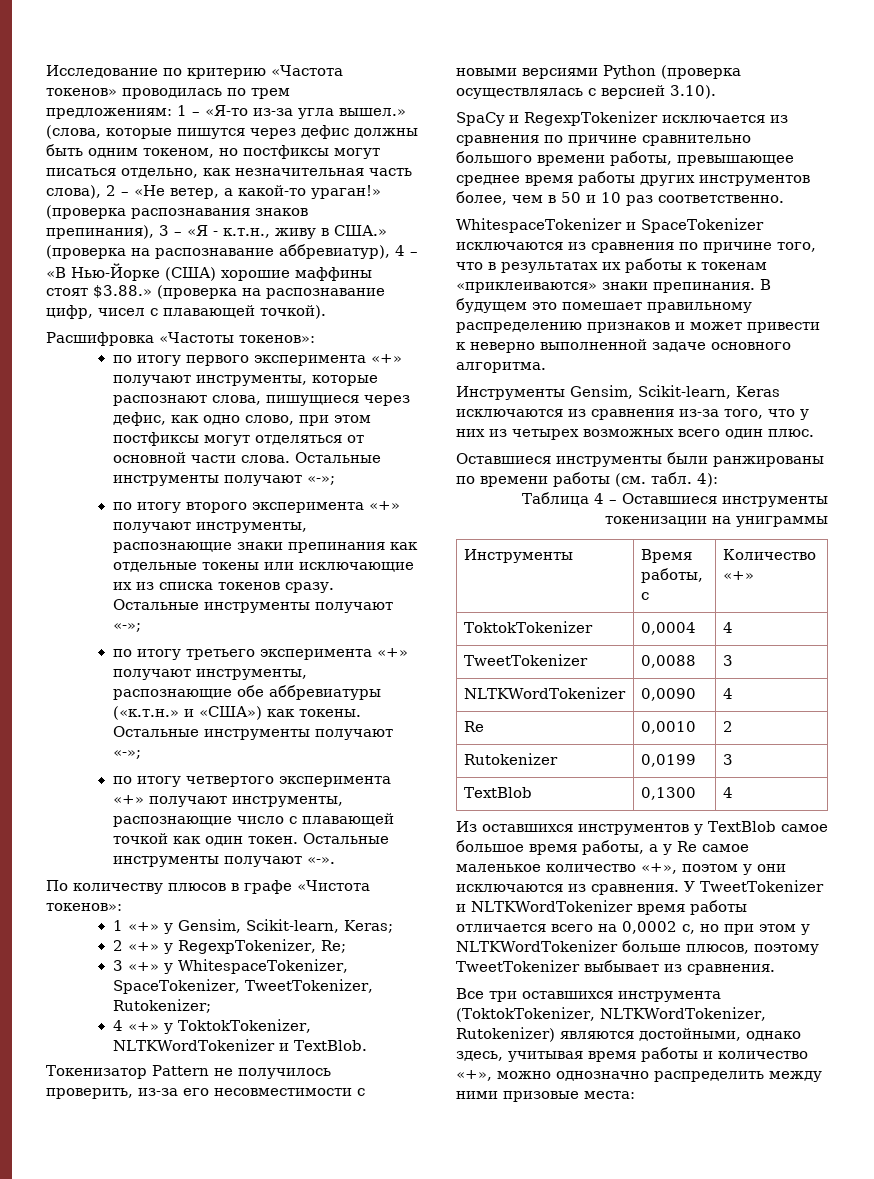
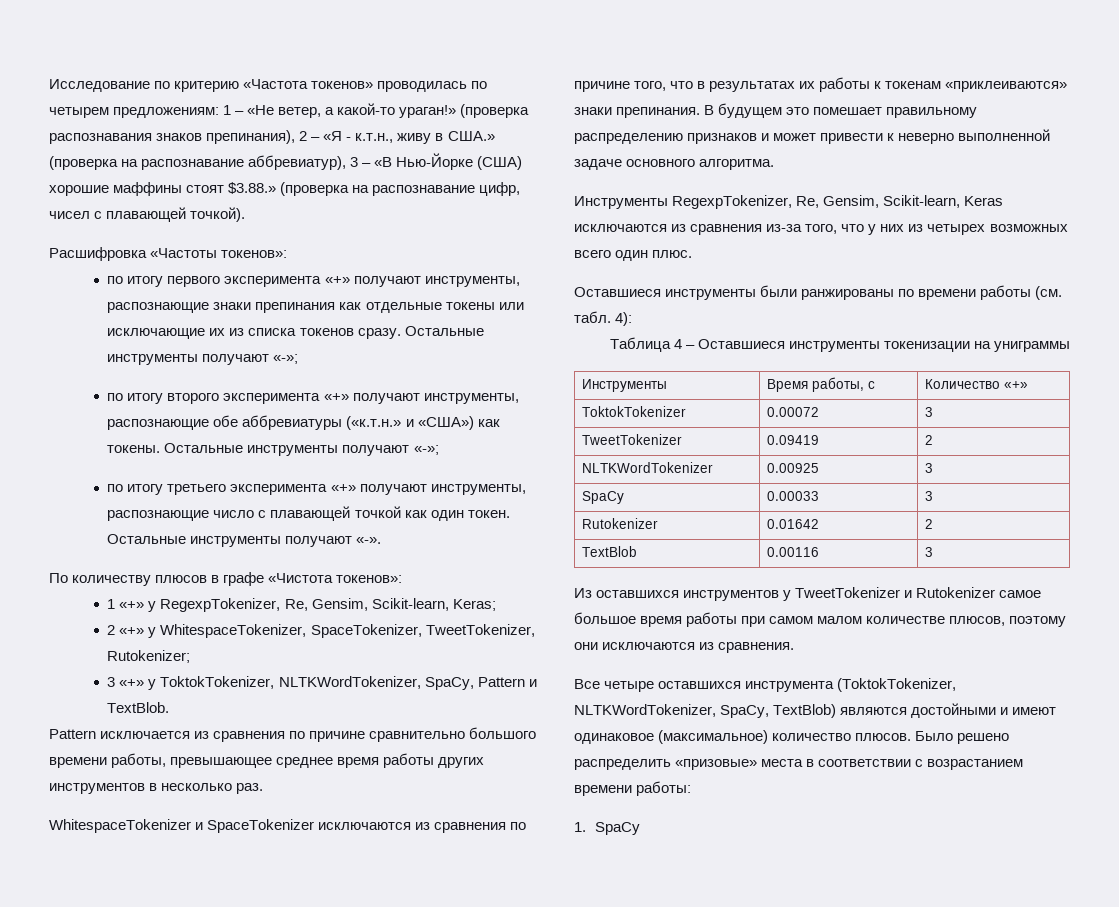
[251,88,290,99] трем -> [49,107,109,118] четырем
[205,105,406,119] [46,125,418,139] [46,144,380,159] [46,168,412,178] [46,185,129,199] «Я-то из-за угла вышел.» (слова, которые пишутся через дефис должны быть одним токеном, но постфиксы могут писаться отдельно, как незначительная часть слова), 2 – -> (245, 113) none
[159,225,169,236] 3 -> [299,131,308,141] 2
[395,245,405,256] 4 -> [350,157,359,167] 3
[311,375,378,386] [112,395,410,406] [112,412,371,426] [112,432,364,446] [112,452,381,463] [112,475,335,486] [112,501,400,513] [112,522,307,533] которые распознают слова, пишущиеся через дефис, как одно слово, при этом постфиксы могут отделяться от основной части слова. Остальные инструменты получают «-»; // по итогу второго эксперимента «+» получают инструменты, -> (520, 281) none
[185,649,255,660] третьего -> [167,393,220,404] второго
[185,776,274,787] четвертого -> [167,484,227,495] третьего
(173, 928) none -> [160,598,308,612] RegexpTokenizer, Re,
[177,939,346,954] [112,960,173,974] RegexpTokenizer, Re; // 3 «+» у -> (157, 632) none
[112,1020,123,1031] 4 -> [107,677,116,687] 3
[112,1039,275,1051] NLTKWordTokenizer -> [278,676,525,690] NLTKWordTokenizer, SpaCy, Pattern
[46,1065,331,1079] [46,1088,365,1099] [456,65,741,79] [456,85,716,99] [456,111,658,126] Токенизатор Pattern не получилось проверить, из-за его несовместимости с новыми версиями Python (проверка осуществлялась с версией 3.10). // SpaCy и RegexpTokenizer -> [49,729,96,739] Pattern
[456,191,784,206] более, чем в 50 и 10 раз соответственно. -> [149,783,264,794] в несколько раз.
(565, 393) none -> [672,195,820,209] RegexpTokenizer, Re,
[640,622,696,635] [722,622,733,633] 0,0004 | 4 -> [767,407,820,417] [925,407,934,417] 0.00072 | 3
[640,655,696,668] [722,655,733,666] [463,687,626,699] [640,688,696,701] [722,688,733,699] [463,721,484,732] [640,721,696,734] [722,721,733,732] [463,753,558,765] [640,754,696,767] [722,754,733,765] [463,787,532,798] [640,787,696,800] [722,787,733,798] 0,0088 | 3 // NLTKWordTokenizer | 0,0090 | 4 // Re | 0,0010 | 2 // Rutokenizer | 0,0199 | 3 // TextBlob | 0,1300 | 4 -> [767,435,820,445] [925,435,934,445] [582,462,714,473] [767,463,820,473] [925,463,934,473] [582,491,625,504] [767,491,820,501] [925,491,934,501] [582,518,659,529] [767,519,820,529] [925,519,934,529] [582,546,638,557] [767,547,820,557] [925,547,934,557] 0.09419 | 2 // NLTKWordTokenizer | 0.00925 | 3 // SpaCy | 0.00033 | 3 // Rutokenizer | 0.01642 | 2 // TextBlob | 0.00116 | 3
[708,821,828,832] [456,840,749,855] [456,863,786,875] [456,880,824,895] [456,900,747,915] [456,921,810,935] [456,940,819,955] [456,960,659,972] TextBlob самое большое время работы, а у Re самое маленькое количество «+», поэтом у они исключаются из сравнения. У TweetTokenizer и NLTKWordTokenizer время работы отличается всего на 0,0002 с, но при этом у NLTKWordTokenizer больше плюсов, поэтому TweetTokenizer выбывает -> [795,587,1042,598] [574,612,1067,627] [574,642,696,650] TweetTokenizer и Rutokenizer самое большое время работы при самом малом количестве плюсов, поэтому они исключаются
[489,991,517,1002] три -> [604,681,655,692] четыре
[456,1027,801,1042] [456,1047,808,1062] [456,1070,822,1082] [456,1091,635,1102] Rutokenizer) являются достойными, однако здесь, учитывая время работы и количество «+», можно однозначно распределить между ними призовые места: -> [720,703,1057,718] [574,730,1010,744] [574,759,1024,770] [574,781,692,796] [574,822,640,835] SpaCy, TextBlob) являются достойными и имеют одинаковое (максимальное) количество плюсов. Было решено распределить «призовые» места в соответствии с возрастанием времени работы: // 1. SpaCy

